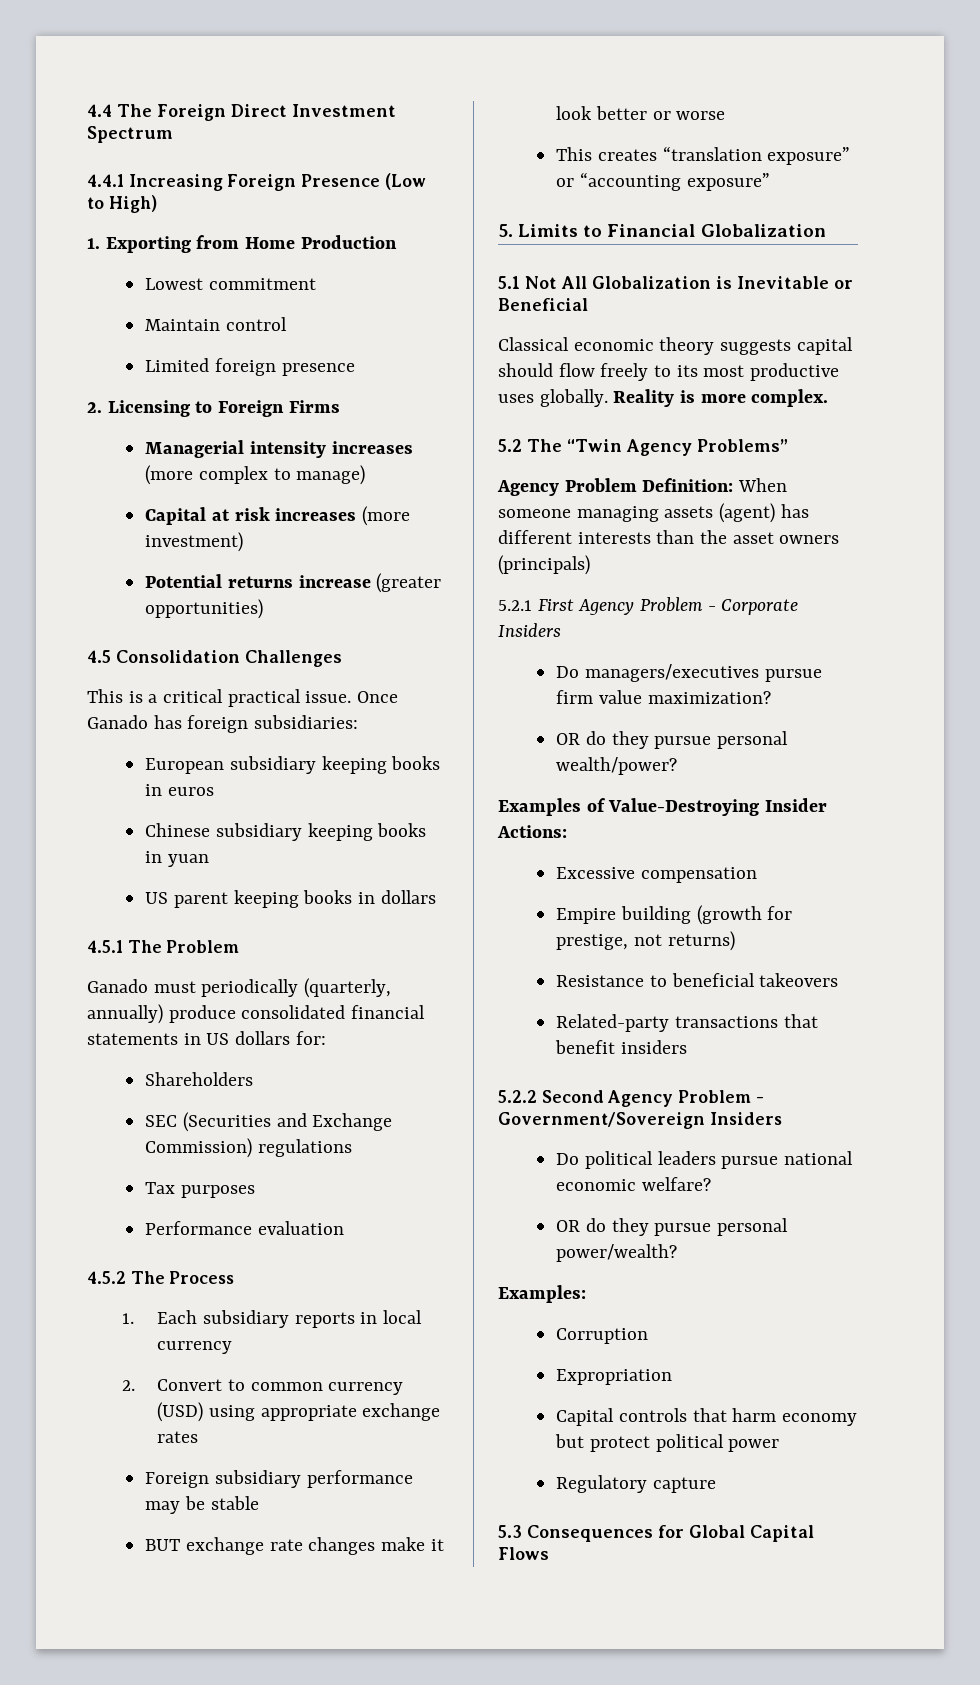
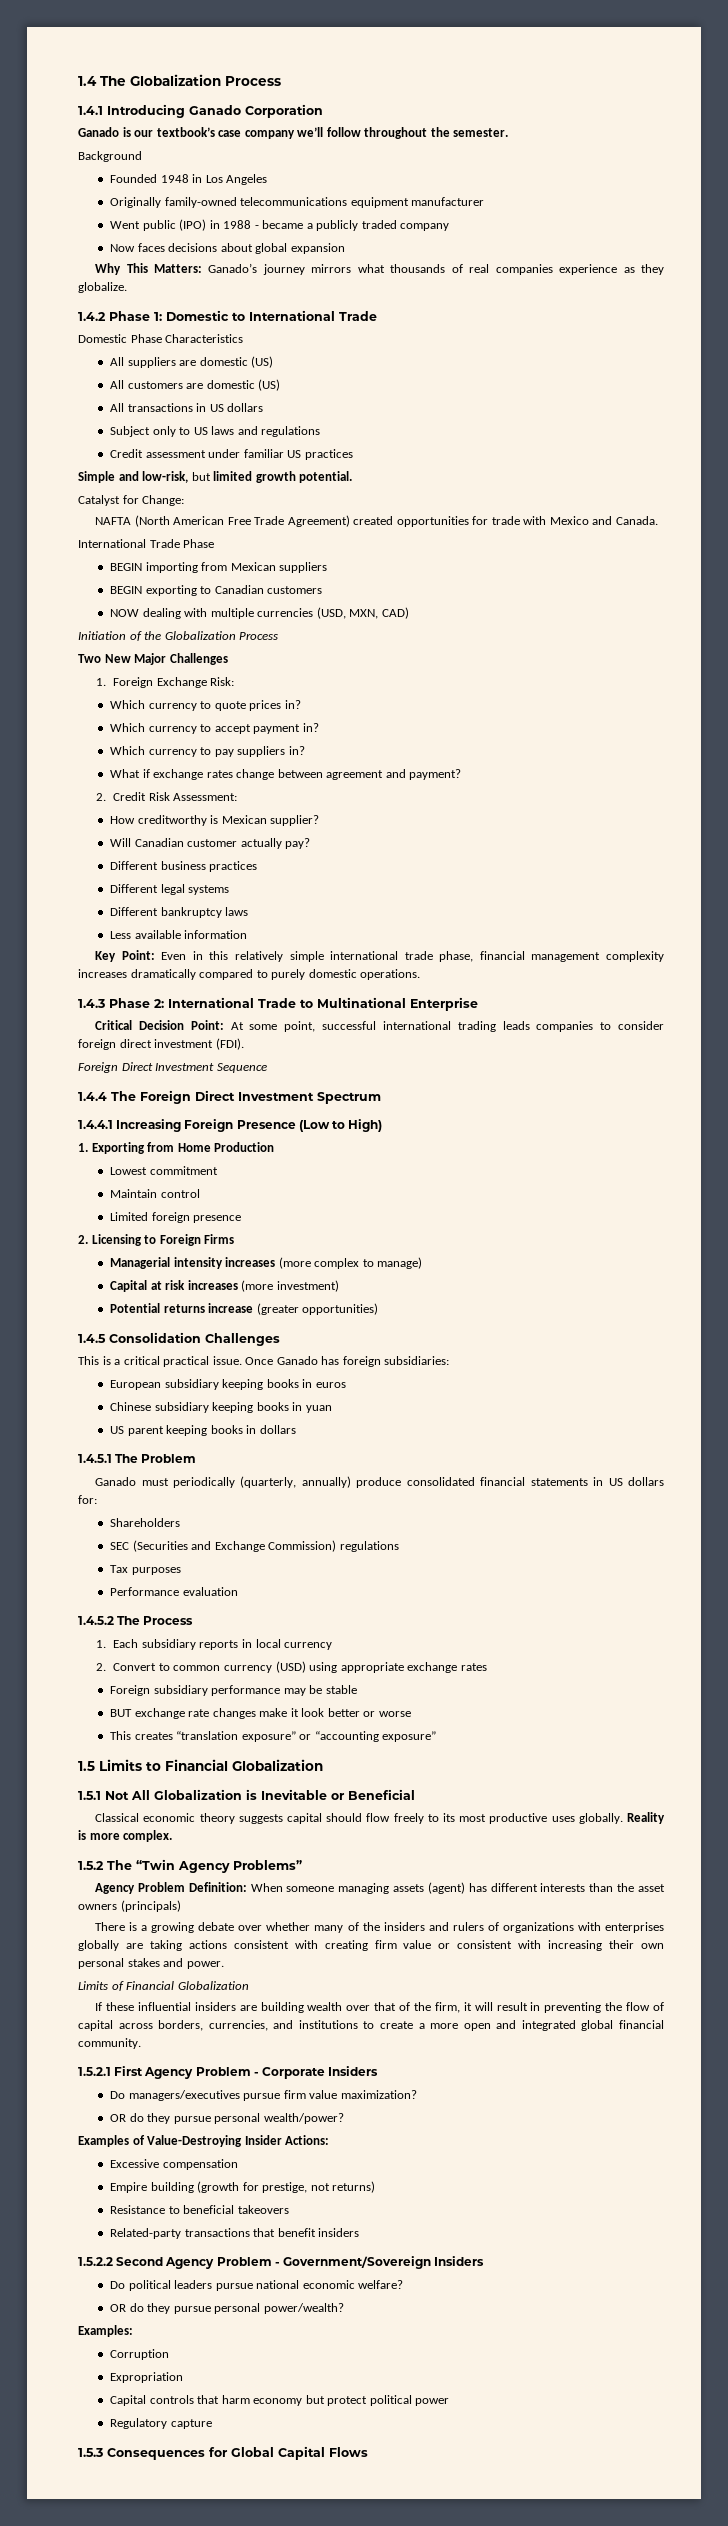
[87,104,112,117] 4.4 -> [78,74,281,86] [78,104,323,118] [78,127,509,139] [78,151,142,162] [110,174,268,185] [110,197,485,208] [110,219,450,231] [110,243,345,254] [95,263,664,275] [78,282,127,293] [78,310,377,321] [78,334,244,343] [110,356,274,368] [110,379,281,391] [110,403,264,412] [110,426,321,437] [110,449,353,460] [78,471,353,483] [78,495,185,506] [95,515,658,527] [78,539,215,548] [110,562,328,573] [110,585,323,596] [110,607,409,619] [78,631,279,641] [78,653,228,665] [95,677,235,688] [110,700,301,711] [110,723,319,734] [110,746,305,757] [110,769,462,780] [95,792,238,801] [110,815,320,826] [110,838,311,849] [110,861,258,872] [110,884,230,895] [110,907,249,918] [110,930,248,939] [95,950,664,962] [78,969,421,980] [78,997,478,1011] [95,1020,664,1032] [78,1038,244,1050] [78,1062,267,1073] [78,1092,107,1101] 1.4 The Globalization Process // 1.4.1 Introducing Ganado Corporation // Ganado is our textbook’s case company we’ll follow throughout the semester. // Background // Founded 1948 in Los Angeles // Originally family-owned telecommunications equipment manufacturer // Went public (IPO) in 1988 - became a publicly traded company // Now faces decisions about global expansion // Why This Matters: Ganado’s journey mirrors what thousands of real companies experience as they globalize. // 1.4.2 Phase 1: Domestic to International Trade // Domestic Phase Characteristics // All suppliers are domestic (US) // All customers are domestic (US) // All transactions in US dollars // Subject only to US laws and regulations // Credit assessment under familiar US practices // Simple and low-risk, but limited growth potential. // Catalyst for Change: // NAFTA (North American Free Trade Agreement) created opportunities for trade with Mexico and Canada. // International Trade Phase // BEGIN importing from Mexican suppliers // BEGIN exporting to Canadian customers // NOW dealing with multiple currencies (USD, MXN, CAD) // Initiation of the Globalization Process // Two New Major Challenges // 1. Foreign Exchange Risk: // Which currency to quote prices in? // Which currency to accept payment in? // Which currency to pay suppliers in? // What if exchange rates change between agreement and payment? // 2. Credit Risk Assessment: // How creditworthy is Mexican supplier? // Will Canadian customer actually pay? // Different business practices // Different legal systems // Different bankruptcy laws // Less available information // Key Point: Even in this relatively simple international trade phase, financial management complexity increases dramatically compared to purely domestic operations. // 1.4.3 Phase 2: International Trade to Multinational Enterprise // Critical Decision Point: At some point, successful international trading leads companies to consider foreign direct investment (FDI). // Foreign Direct Investment Sequence // 1.4.4
[87,174,124,187] 4.4.1 -> [78,1120,113,1129] 1.4.4.1
[87,650,111,663] 4.5 -> [78,1334,106,1343] 1.4.5
[87,940,123,953] 4.5.1 -> [78,1454,112,1463] 1.4.5.1
[87,1271,126,1284] 4.5.2 -> [78,1616,114,1625] 1.4.5.2
[498,224,513,237] 5. -> [78,1761,95,1771] 1.5
[498,276,520,289] 5.1 -> [78,1791,101,1800] 1.5.1
[498,439,522,452] 5.2 -> [78,1861,104,1870] 1.5.2
[498,600,532,611] 5.2.1 -> [95,1922,664,1933] [78,1940,665,1951] [78,1958,224,1969] [78,1981,249,1991] [95,2002,664,2013] [78,2020,664,2031] [78,2038,141,2049] [78,2067,111,2076] There is a growing debate over whether many of the insiders and rulers of organizations with enterprises globally are taking actions consistent with creating firm value or consistent with increasing their own personal stakes and power. // Limits of Financial Globalization // If these influential insiders are building wealth over that of the firm, it will result in preventing the flow of capital across borders, currencies, and institutions to create a more open and integrated global financial community. // 1.5.2.1
[498,1090,537,1103] 5.2.2 -> [78,2257,113,2266] 1.5.2.2
[498,1525,522,1538] 5.3 -> [78,2448,103,2457] 1.5.3

